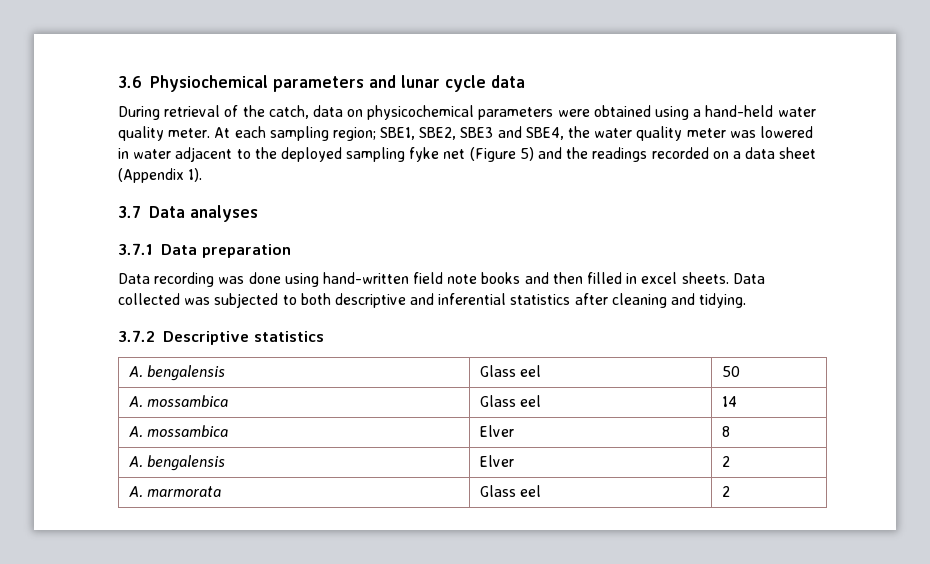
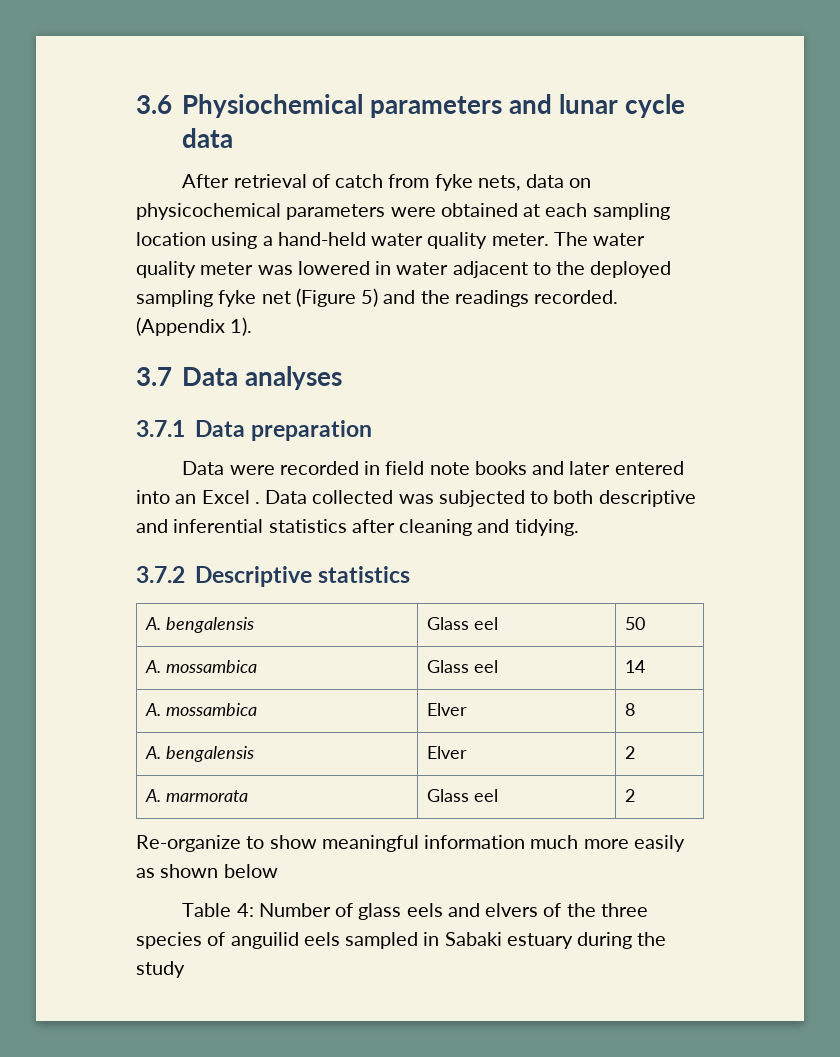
[118,106,160,120] During -> [182,174,230,188] After
[242,105,309,119] the catch, -> [335,174,521,191] catch from fyke nets,
(651, 111) none -> [523,203,670,220] [136,232,206,246] at each sampling location
[214,126,591,141] At each sampling region; SBE1, SBE2, SBE3 and SBE4, the -> [553,232,588,246] The
[651,147,817,159] recorded on a data sheet -> [534,290,619,304] recorded.
[154,272,729,287] recording was done using hand-written field note books and then filled in excel sheets. -> [229,461,684,475] [136,490,260,504] were recorded in field note books and later entered into an Excel .
(730, 491) none -> [136,835,685,852] [136,864,278,878] [182,903,649,920] [136,932,667,949] [136,961,185,978] // Re-organize to show meaningful information much more easily as shown below // Table 4: Number of glass eels and elvers of the three species of anguilid eels sampled in Sabaki estuary during the study

